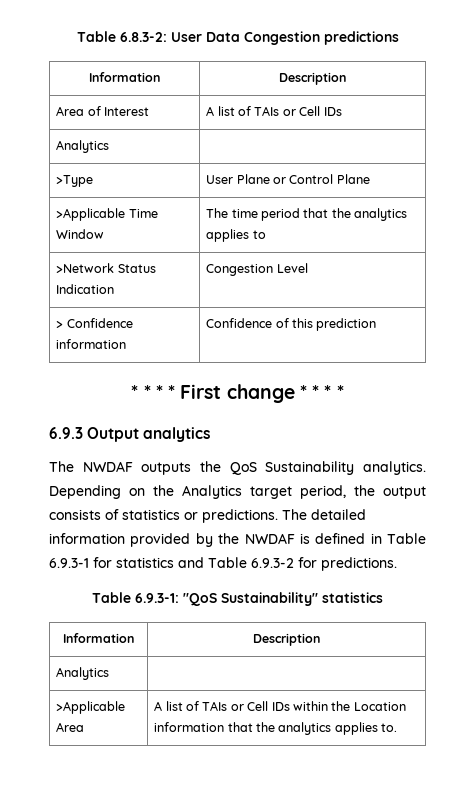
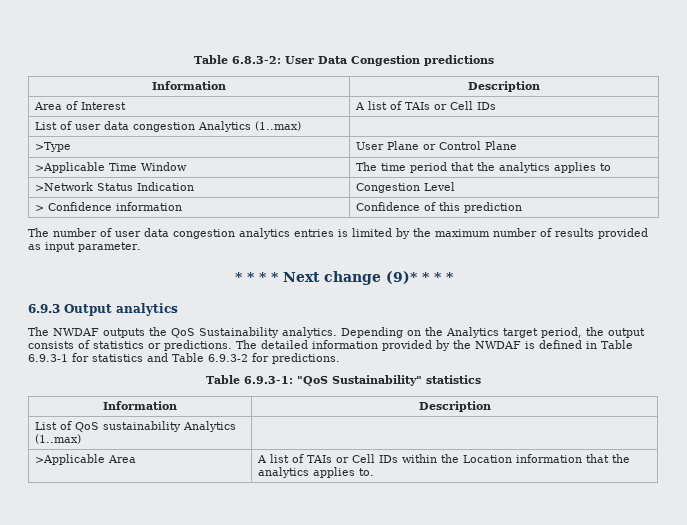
[56,140,110,153] Analytics -> [35,121,302,132] List of user data congestion Analytics (1..max)
[131,384,307,403] // * * * * First change * -> [28,228,648,239] [28,242,141,252] [234,271,418,285] // The number of user data congestion analytics entries is limited by the maximum number of results provided as input parameter. // * * * * Next change (9)*
[56,667,110,680] Analytics -> [35,421,237,432] [35,434,82,444] List of QoS sustainability Analytics (1..max)

